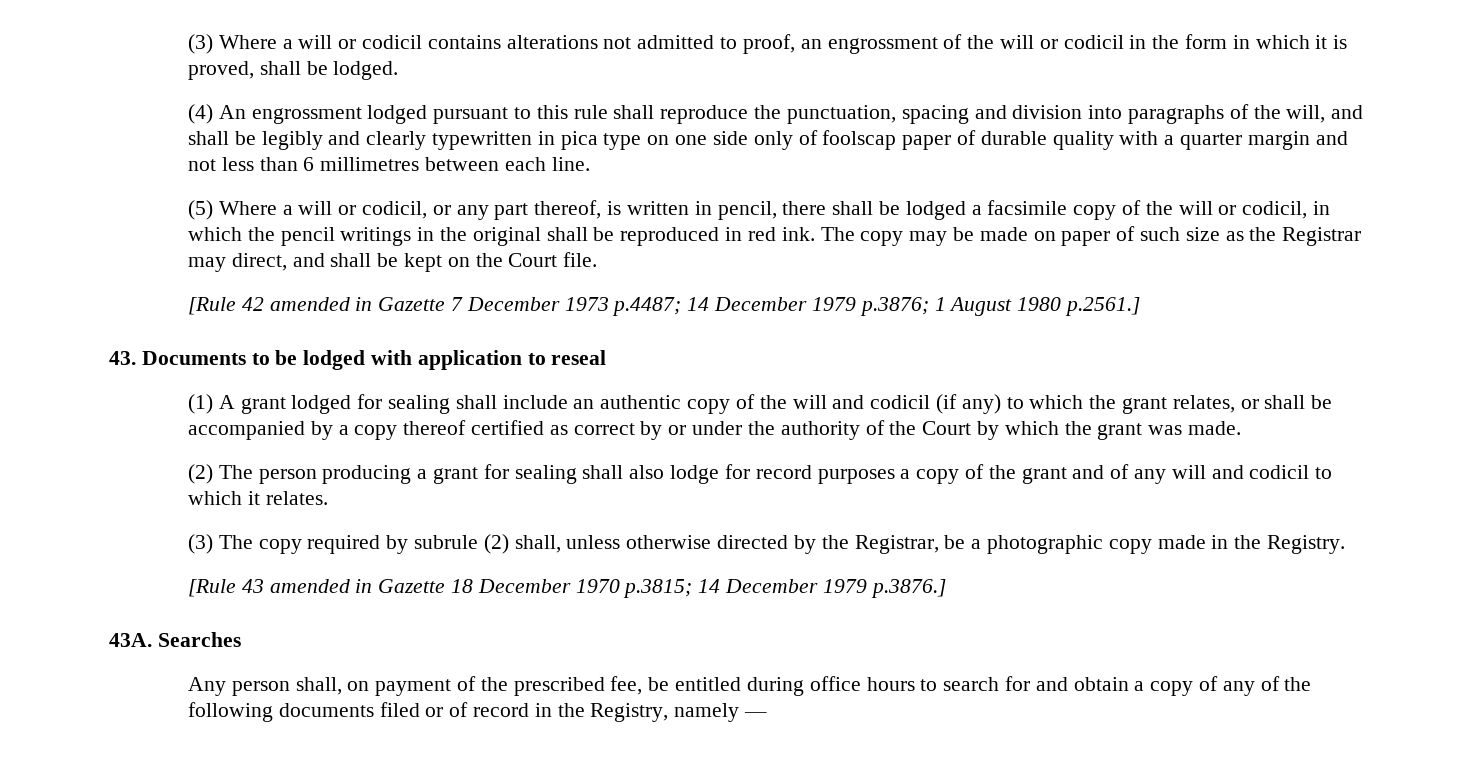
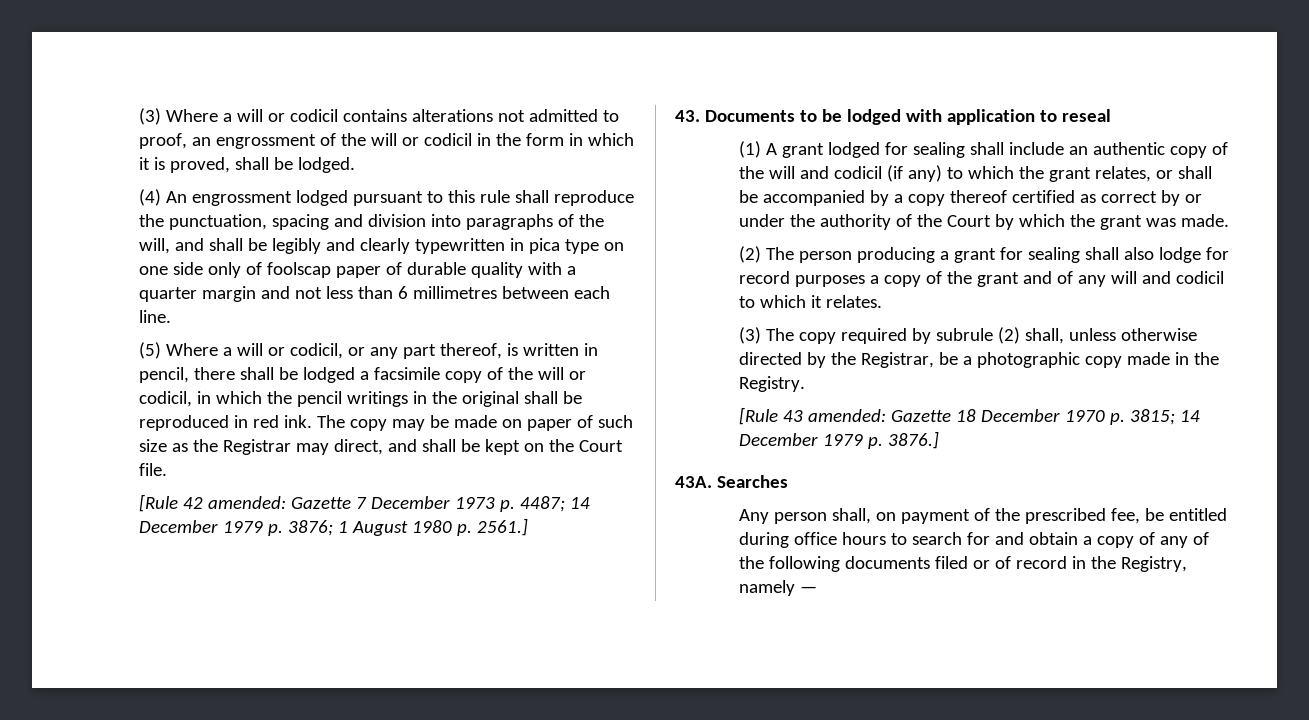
[269,297,373,311] amended in -> [207,496,286,509] amended:
[612,297,929,316] p.4487; 14 December 1979 p.3876; -> [499,496,590,512] [138,520,333,536] p. 4487; 14 December 1979 p. 3876;
[1064,297,1140,316] p.2561.] -> [456,518,528,536] p. 2561.]
[269,579,373,593] amended in -> [807,409,886,422] amended:
[623,579,946,598] p.3815; 14 December 1979 p.3876.] -> [1109,409,1200,425] [738,431,939,449] p. 3815; 14 December 1979 p. 3876.]

